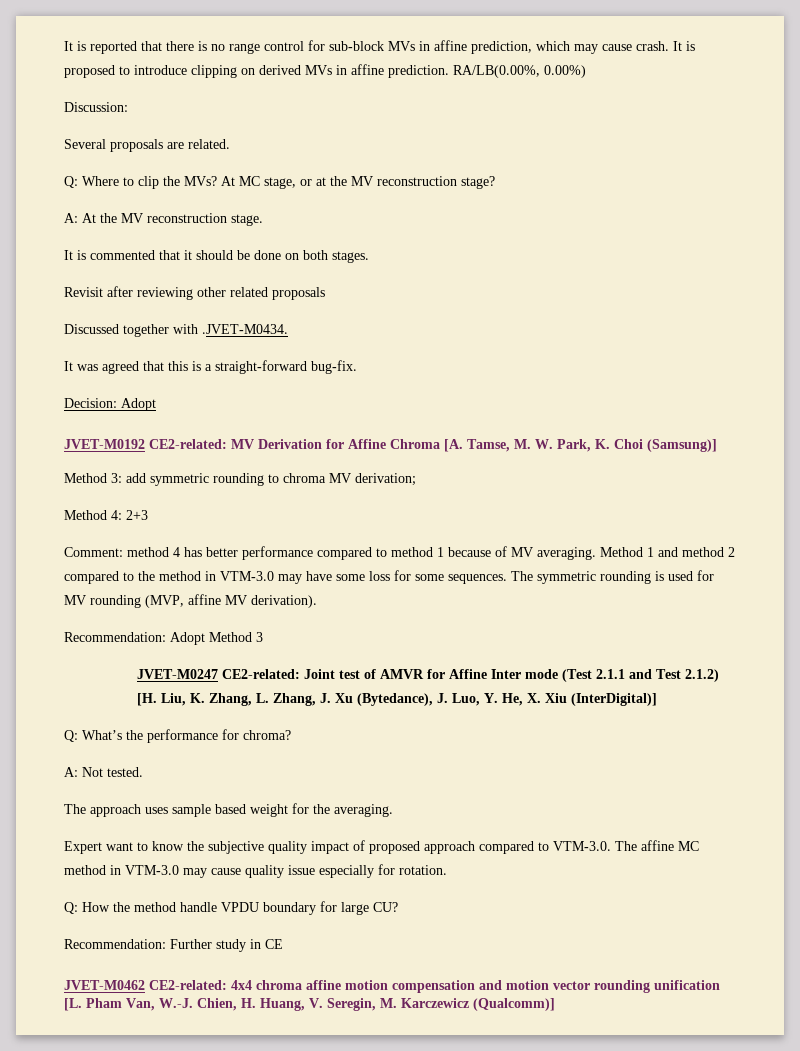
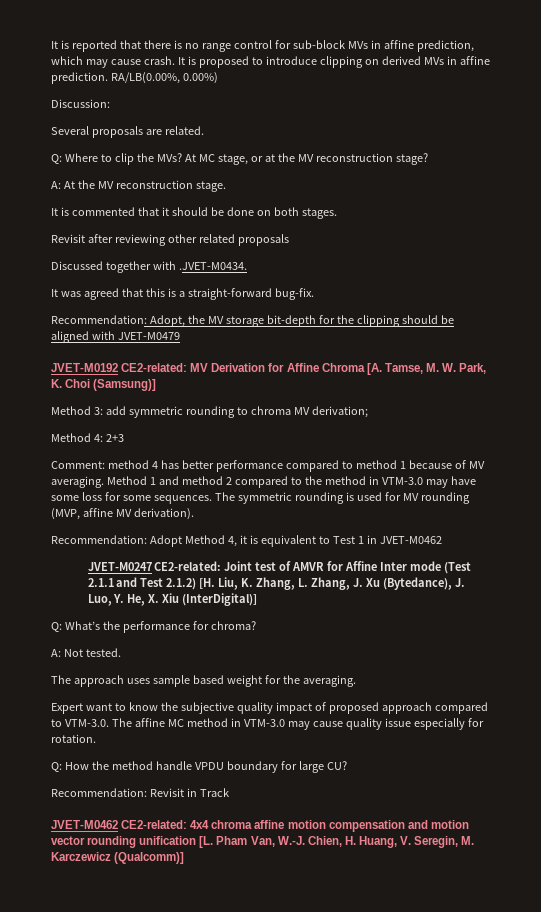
[64,398,156,411] Decision: Adopt -> [51,315,454,327] [51,331,180,343] Recommendation: Adopt, the MV storage bit-depth for the clipping should be aligned with JVET-M0479
[256,632,263,642] 3 -> [227,535,442,547] 4, it is equivalent to Test 1 in JVET-M0462
[170,939,283,952] Further study in CE -> [149,788,229,797] Revisit in Track

